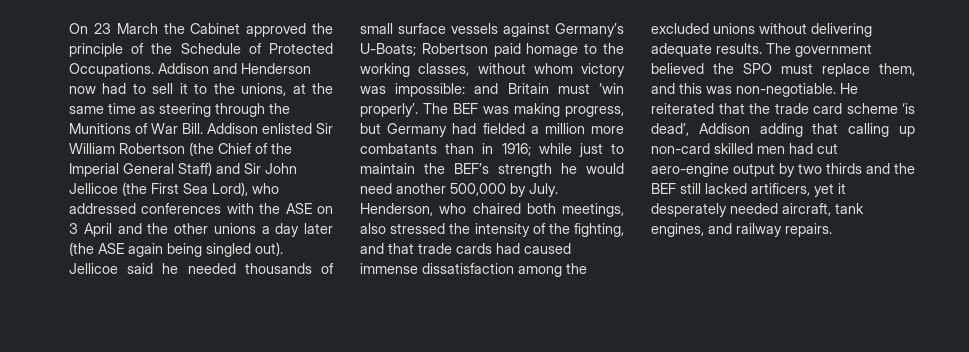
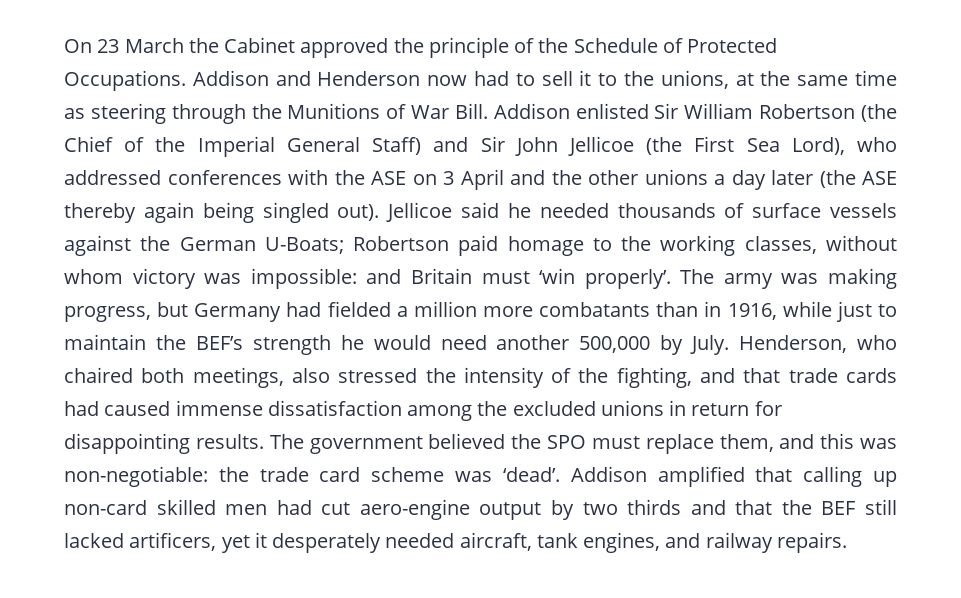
(124, 248) none -> [64,203,136,223] thereby
[360,23,393,34] small -> (745, 210) none
[555,23,624,37] Germany’s -> [140,236,256,251] the German
[453,103,478,114] BEF -> [723,273,773,289] army
[501,143,531,156] 1916; -> [727,303,777,320] 1916,
[759,23,872,37] [651,43,712,57] without delivering adequate -> [669,400,782,416] [64,433,190,454] in return for disappointing
[736,83,858,97] [651,103,915,114] [651,123,803,137] non-negotiable. He reiterated that the trade card scheme ‘is dead’, Addison adding -> [64,466,745,487] non-negotiable: the trade card scheme was ‘dead’. Addison amplified
(890, 168) none -> [735,500,773,515] that

